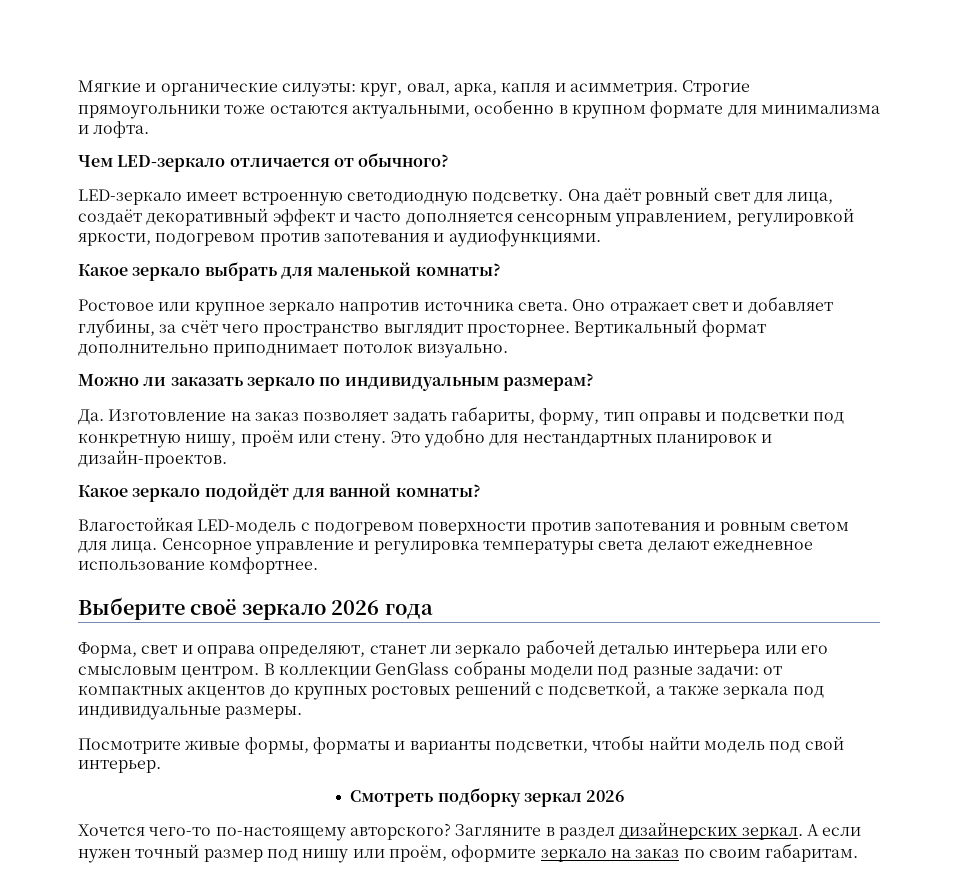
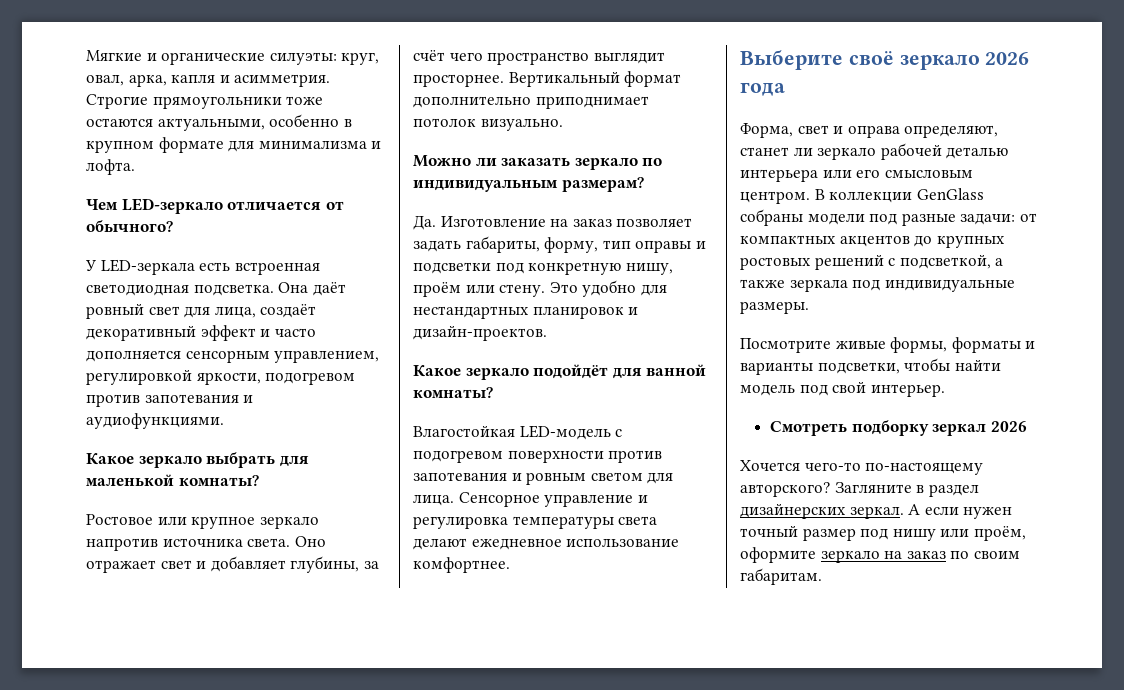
[78,189,564,206] LED-зеркало имеет встроенную светодиодную подсветку. -> [85,259,320,275] [86,284,274,296] У LED-зеркала есть встроенная светодиодная подсветка.

